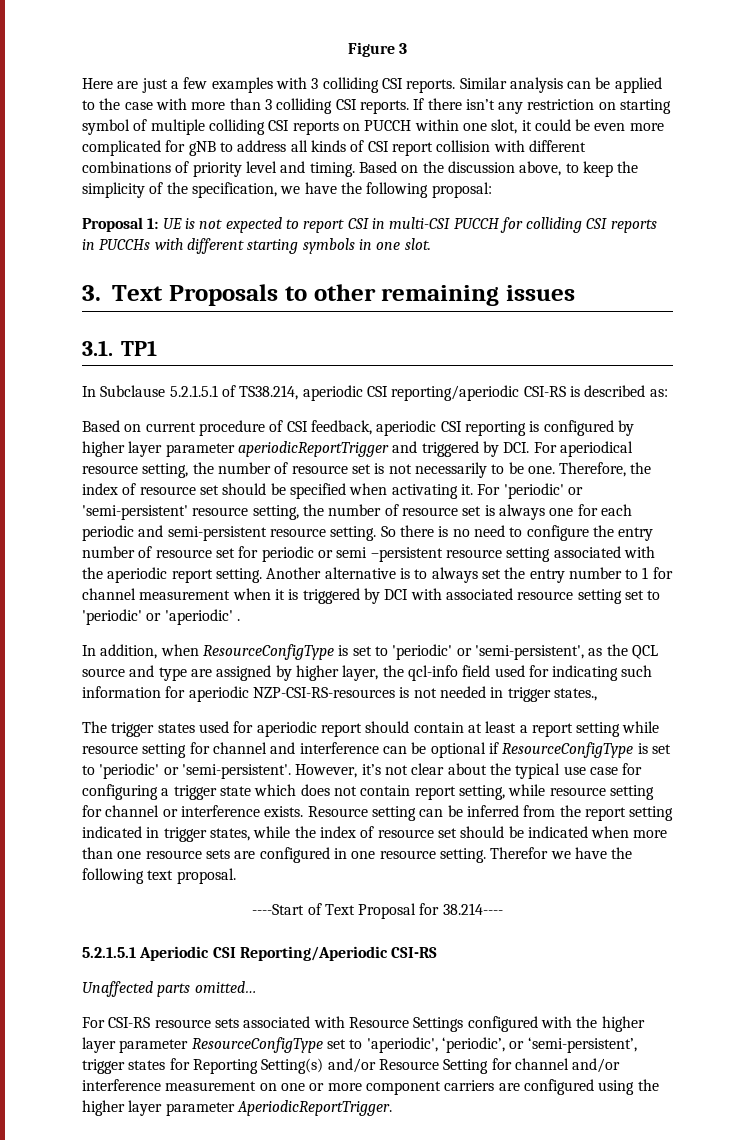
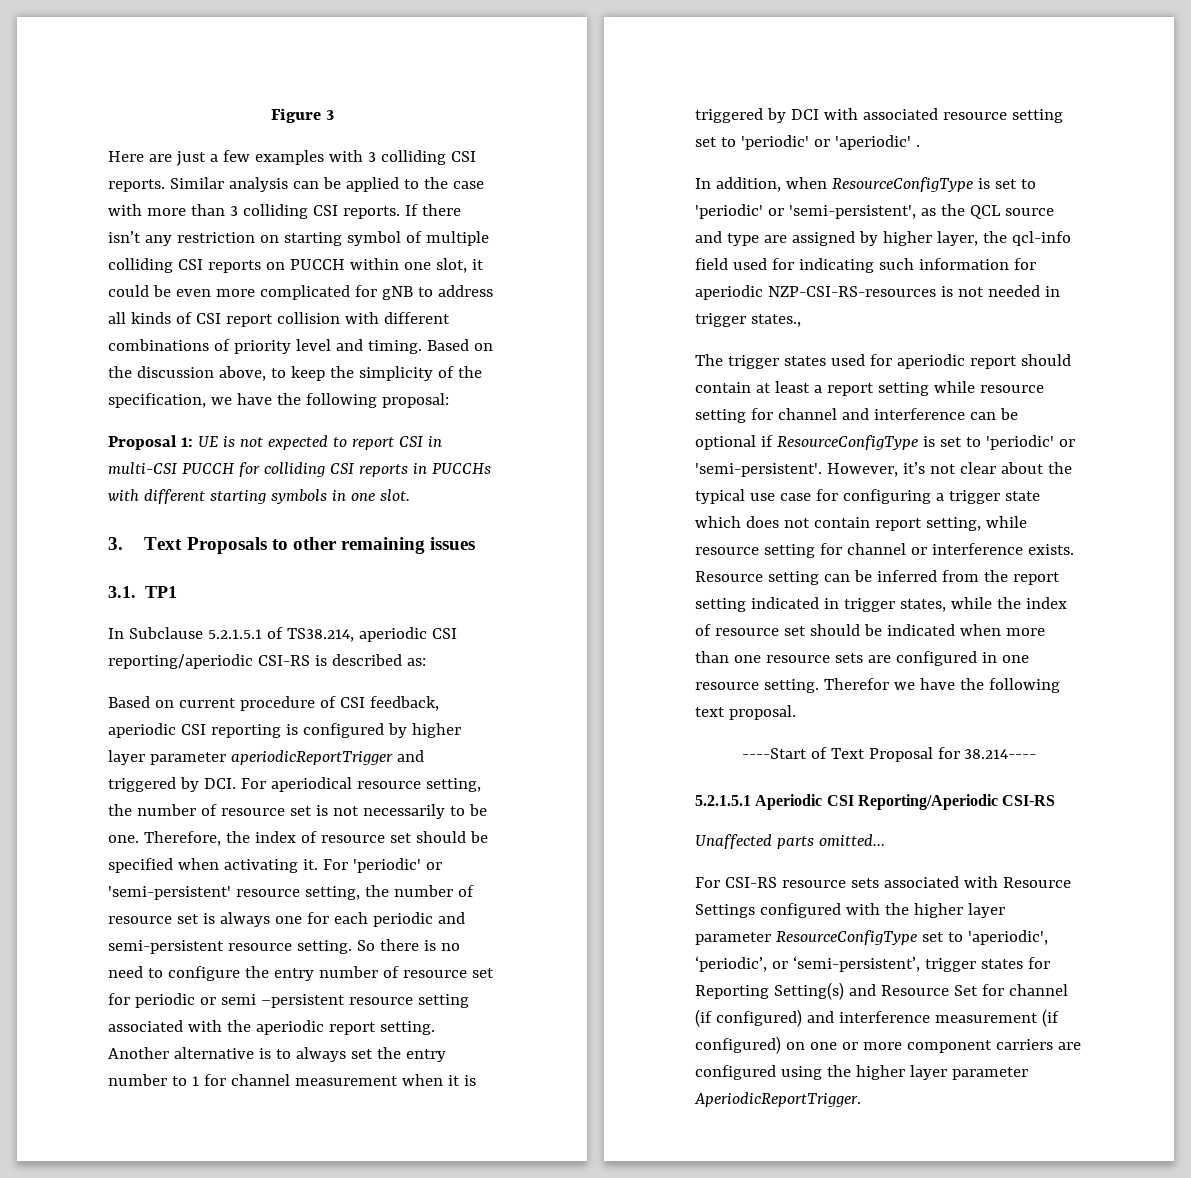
[327,1058,621,1074] [82,1079,257,1091] and/or Resource Setting for channel and/or interference measurement -> [848,984,1068,996] [695,1009,1059,1027] [695,1036,781,1054] and Resource Set for channel (if configured) and interference measurement (if configured)

